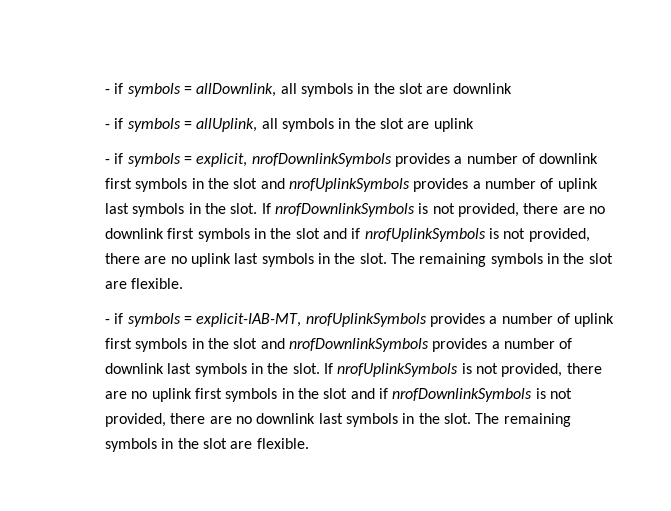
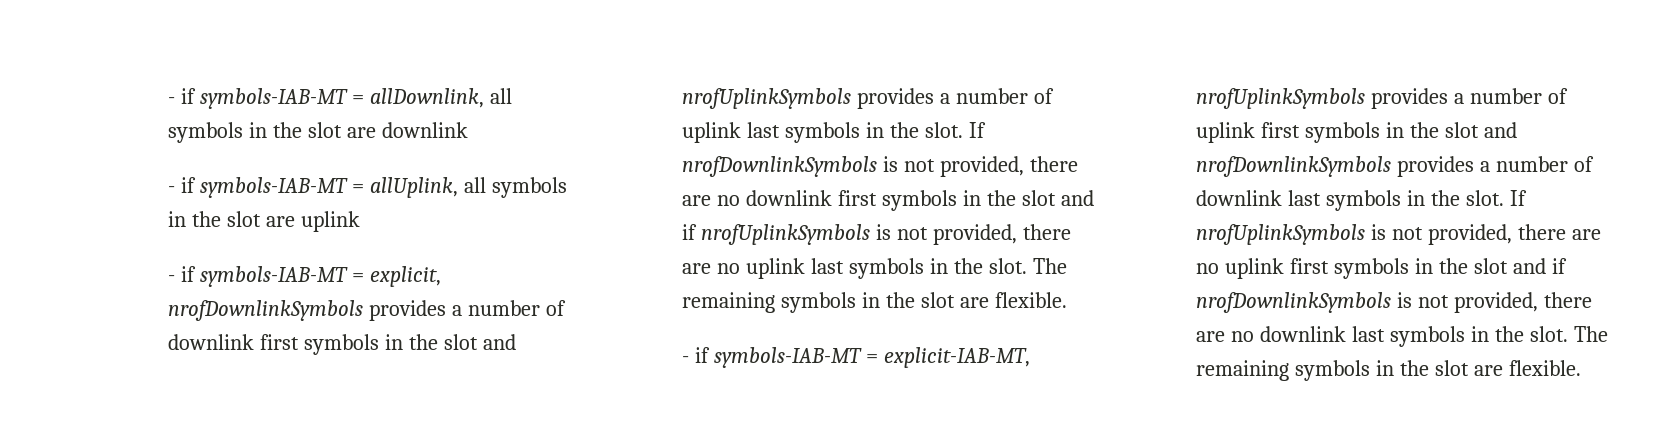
[105,83,181,97] - if symbols -> [168,88,348,109] - if symbols-IAB-MT
[127,118,181,132] symbols -> [199,177,348,198] symbols-IAB-MT
[127,153,181,167] symbols -> [199,266,348,287] symbols-IAB-MT
[127,313,181,327] symbols -> [713,347,862,368] symbols-IAB-MT

